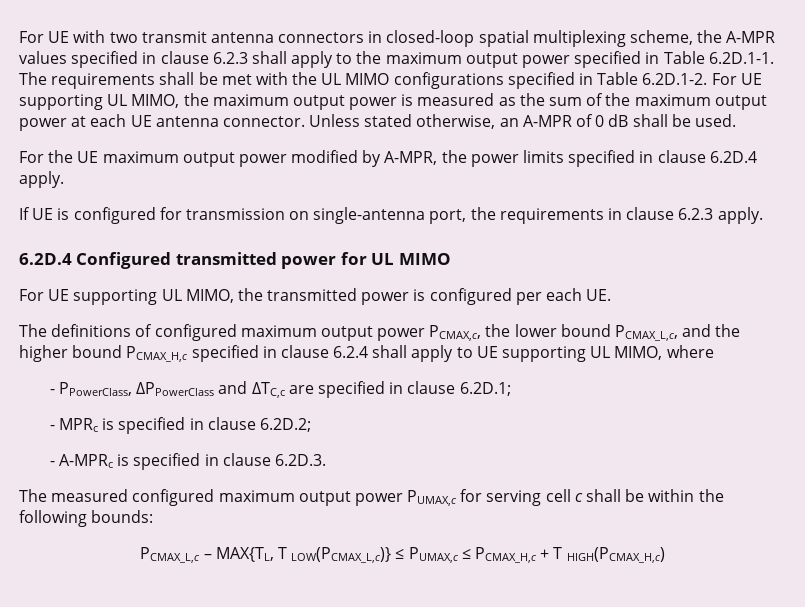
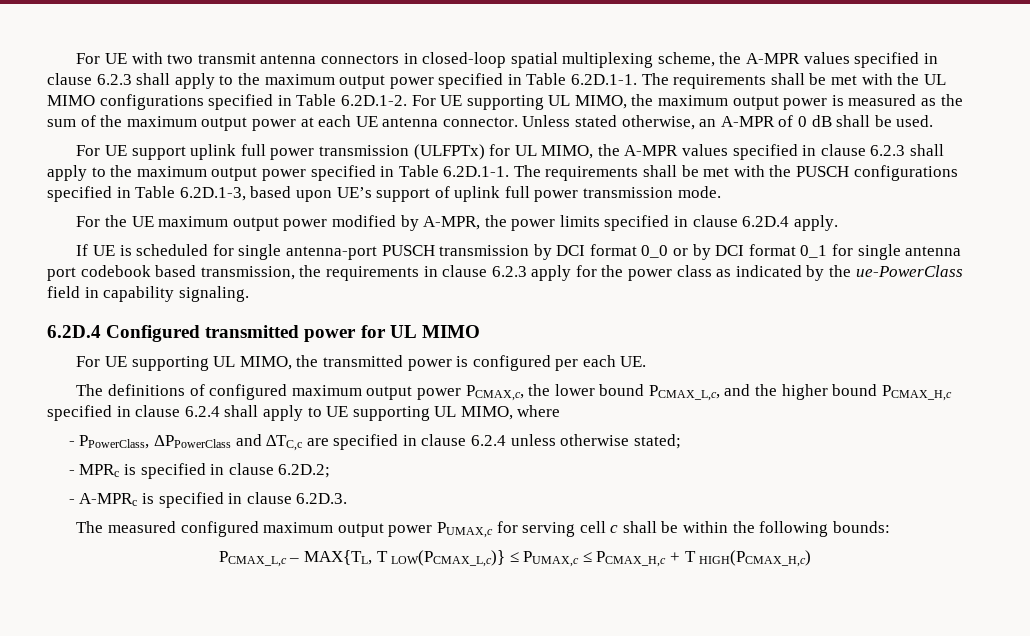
(736, 120) none -> [76,144,945,160] [47,165,958,181] [47,186,721,202] // For UE support uplink full power transmission (ULFPTx) for UL MIMO, the A-MPR values specified in clause 6.2.3 shall apply to the maximum output power specified in Table 6.2D.1-1. The requirements shall be met with the PUSCH configurations specified in Table 6.2D.1-3, based upon UE’s support of uplink full power transmission mode.
[73,207,467,224] configured for transmission on single-antenna port, -> [136,244,962,260] [47,265,295,281] scheduled for single antenna-port PUSCH transmission by DCI format 0_0 or by DCI format 0_1 for single antenna port codebook based transmission,
[717,207,763,224] apply. -> [531,265,963,281] [47,286,249,302] apply for the power class as indicated by the ue-PowerClass field in capability signaling.
[459,382,511,396] 6.2D.1; -> [471,434,681,449] 6.2.4 unless otherwise stated;

